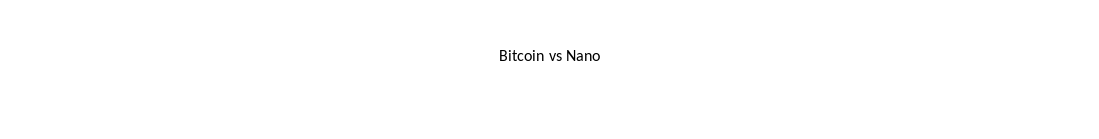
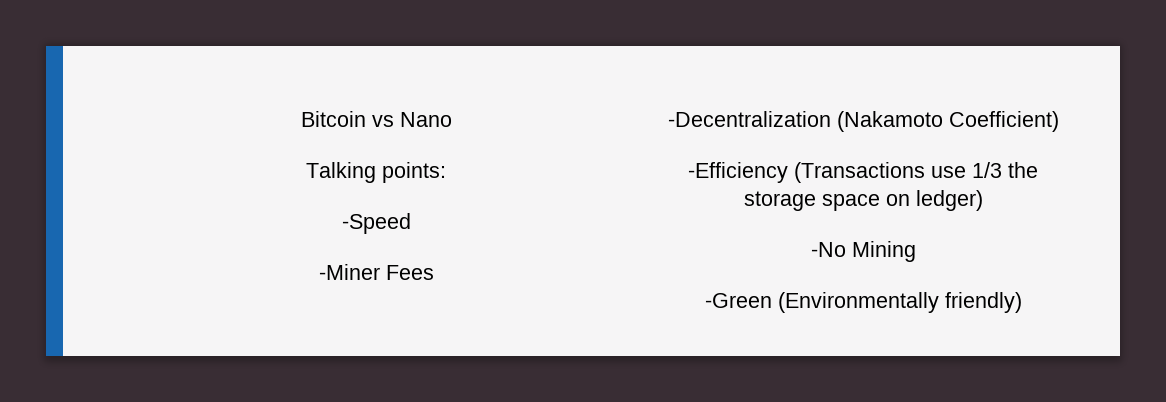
(600, 55) none -> [306,162,446,183] [341,213,411,234] [318,264,434,280] [667,111,1059,132] [688,162,1038,183] [743,190,983,211] [810,241,916,262] [704,292,1022,313] // Talking points: // -Speed // -Miner Fees // -Decentralization (Nakamoto Coefficient) // -Efficiency (Transactions use 1/3 the storage space on ledger) // -No Mining // -Green (Environmentally friendly)

